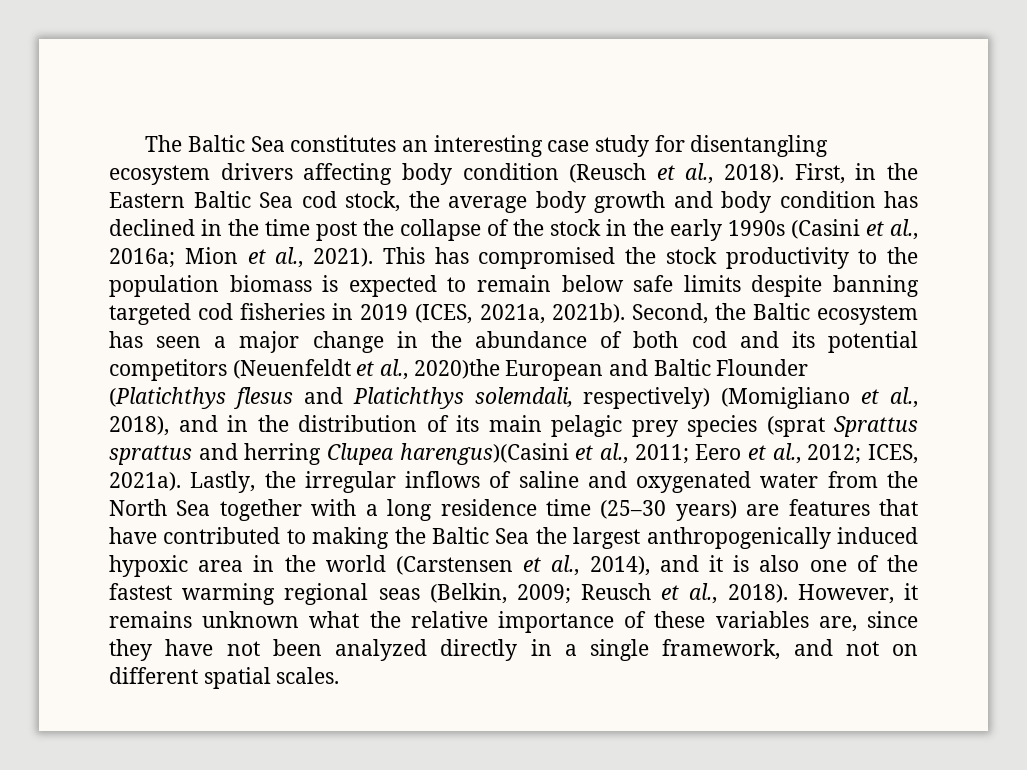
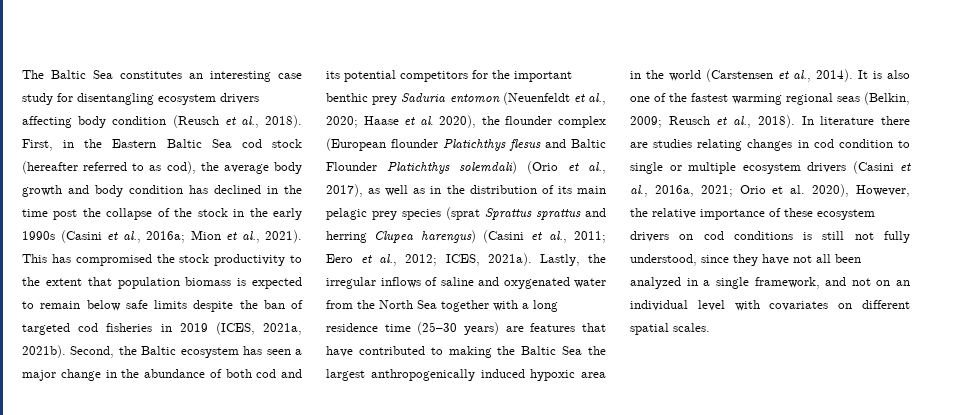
[345,191,400,212] stock, -> [272,139,302,148] [22,161,196,174] stock (hereafter referred to as cod),
(918, 255) none -> [45,277,112,286] extent that
[833,275,920,297] banning -> [239,300,303,309] the ban of
[232,359,809,381] [109,387,918,409] [109,415,218,436] (Neuenfeldt et al., 2020)the European and Baltic Flounder (Platichthys flesus and Platichthys solemdali, respectively) (Momigliano et al., 2018), and -> [472,70,572,82] [326,92,606,105] [326,115,606,128] [326,138,606,151] [326,161,606,174] [326,184,426,197] for the important benthic prey Saduria entomon (Neuenfeldt et al., 2020; Haase et al. 2020), the flounder complex (European flounder Platichthys flesus and Baltic Flounder Platichthys solemdali) (Orio et al., 2017), as well as
[399,443,569,465] harengus)(Casini -> [420,230,524,243] harengus) (Casini
[589,555,723,576] 2014), and it -> [816,69,868,82] 2014). It
[797,583,918,604] [109,611,360,628] However, it remains unknown what -> [801,116,910,125] [630,139,910,151] [630,161,911,174] [630,184,910,197] In literature there are studies relating changes in cod condition to single or multiple ecosystem drivers (Casini et al., 2016a, 2021; Orio et al. 2020), However,
[715,611,857,632] variables are, -> [817,209,875,220] [630,231,910,243] [630,254,697,266] ecosystem drivers on cod conditions is still not fully understood,
(260, 648) none -> [816,254,831,263] all
[440,639,518,661] directly -> (681, 283) none
(918, 650) none -> [896,280,910,286] [630,300,853,311] an individual level with covariates on

